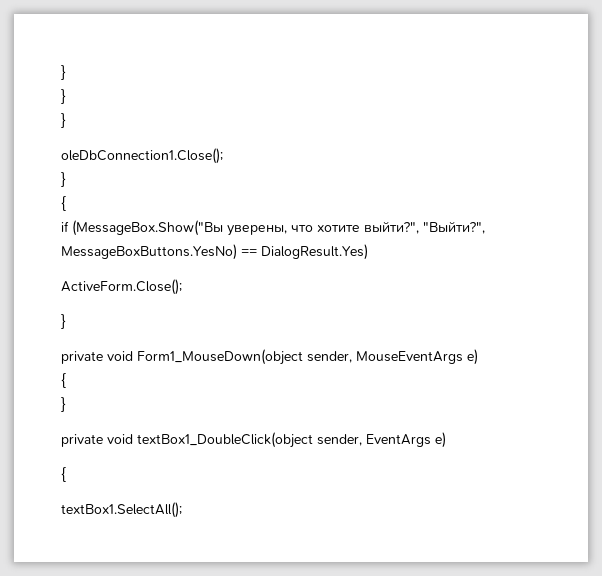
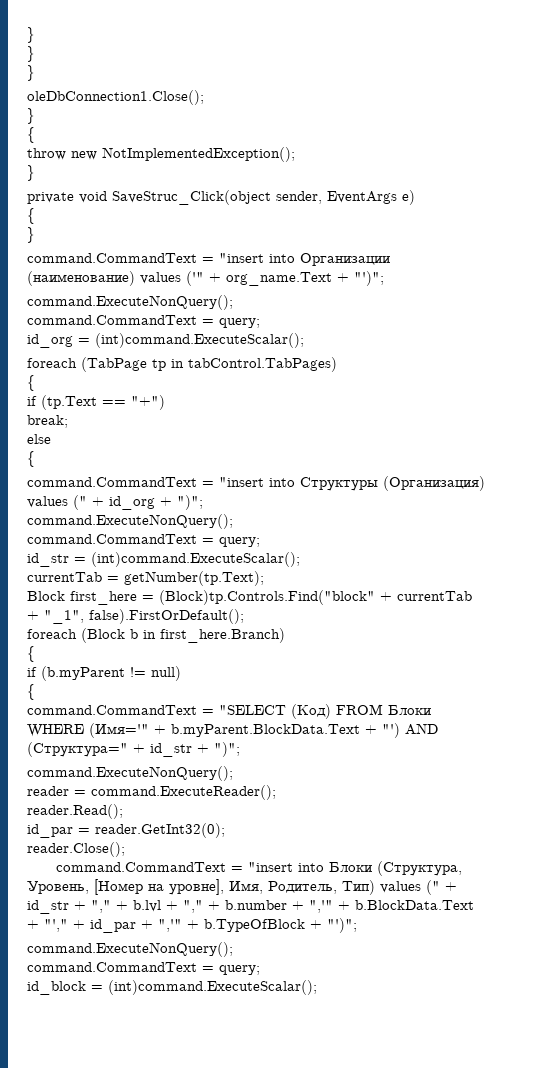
[61,220,485,236] [61,244,368,260] [61,279,182,295] [61,314,66,329] [61,349,463,365] if (MessageBox.Show("Вы уверены, что хотите выйти?", "Выйти?", MessageBoxButtons.YesNo) == DialogResult.Yes) // ActiveForm.Close(); // } // private void Form1_MouseDown(object sender, MouseEventArgs -> [27,147,295,162] [27,165,35,181] [27,190,397,205] throw new NotImplementedException(); // } // private void SaveStruc_Click(object sender, EventArgs
[61,432,446,448] [61,467,66,482] [61,502,182,518] private void textBox1_DoubleClick(object sender, EventArgs e) // { // textBox1.SelectAll(); -> [27,253,390,266] [27,271,384,286] [27,295,233,310] [27,315,260,328] [27,333,304,348] [27,357,337,372] [27,375,35,391] [27,395,165,410] [27,415,68,428] [27,434,51,444] [27,451,35,467] [27,476,485,491] [27,495,203,510] [27,514,233,529] [27,534,260,547] [27,552,300,567] [27,571,264,586] [27,590,472,605] [27,609,244,624] [27,628,285,643] [27,646,35,662] [27,666,181,681] [27,684,35,700] [27,704,431,719] [27,723,438,738] [27,742,240,757] [27,766,233,781] [27,785,276,800] [27,804,123,819] [27,823,225,838] [27,842,125,857] [55,861,462,876] [27,879,457,895] [27,900,474,914] [27,918,357,933] [27,942,233,957] [27,962,260,975] [27,980,317,995] command.CommandText = "insert into Организации (наименование) values ('" + org_name.Text + "')"; // command.ExecuteNonQuery(); // command.CommandText = query; // id_org = (int)command.ExecuteScalar(); // foreach (TabPage tp in tabControl.TabPages) // { // if (tp.Text == "+") // break; // else // { // command.CommandText = "insert into Структуры (Организация) values (" + id_org + ")"; // command.ExecuteNonQuery(); // command.CommandText = query; // id_str = (int)command.ExecuteScalar(); // currentTab = getNumber(tp.Text); // Block first_here = (Block)tp.Controls.Find("block" + currentTab + "_1", false).FirstOrDefault(); // foreach (Block b in first_here.Branch) // { // if (b.myParent != null) // { // command.CommandText = "SELECT (Код) FROM Блоки WHERE (Имя='" + b.myParent.BlockData.Text + "') AND (Структура=" + id_str + ")"; // command.ExecuteNonQuery(); // reader = command.ExecuteReader(); // reader.Read(); // id_par = reader.GetInt32(0); // reader.Close(); // command.CommandText = "insert into Блоки (Структура, Уровень, [Номер на уровне], Имя, Родитель, Тип) values (" + id_str + "," + b.lvl + "," + b.number + ",'" + b.BlockData.Text + "'," + id_par + ",'" + b.TypeOfBlock + "')"; // command.ExecuteNonQuery(); // command.CommandText = query; // id_block = (int)command.ExecuteScalar();

